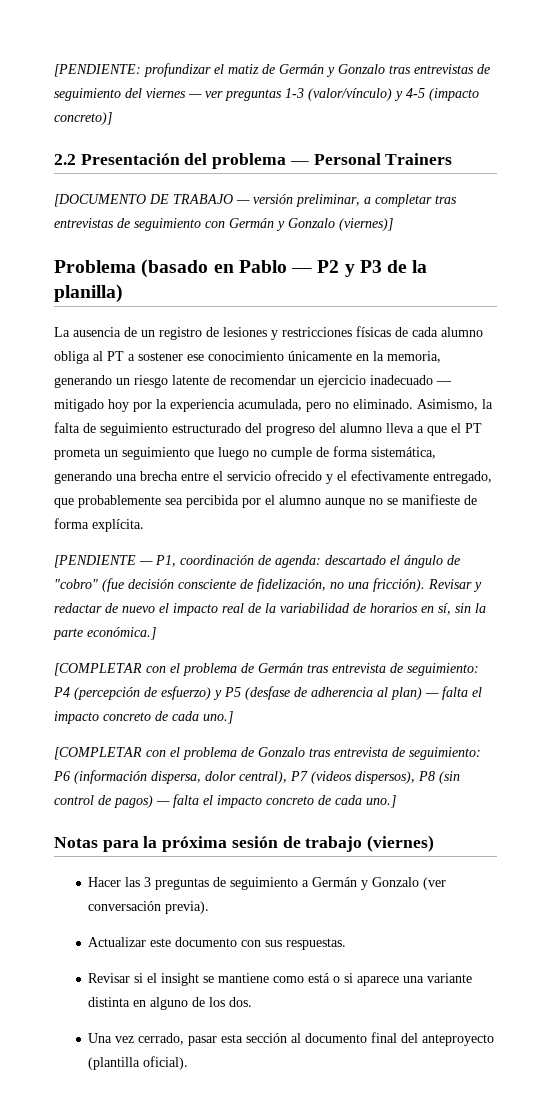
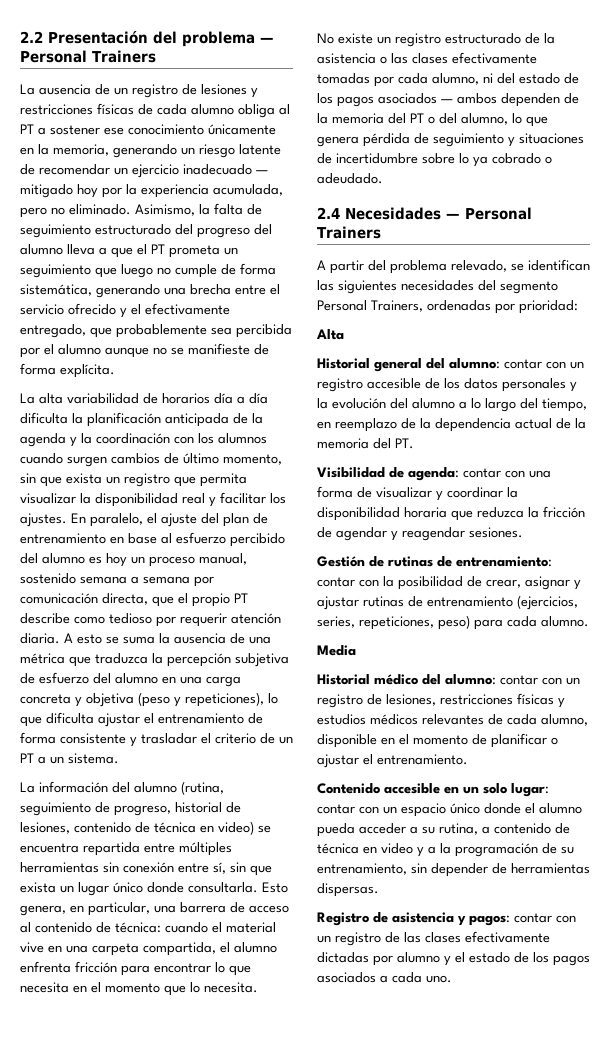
[54,63,490,77] [54,88,479,101] [54,112,112,125] [PENDIENTE: profundizar el matiz de Germán y Gonzalo tras entrevistas de seguimiento del viernes — ver preguntas 1-3 (valor/vínculo) y 4-5 (impacto concreto)] // -> (20, 37) none
[54,194,457,207] [54,218,393,231] [54,259,428,278] [54,284,123,303] // [DOCUMENTO DE TRABAJO — versión preliminar, a completar tras entrevistas de seguimiento con Germán y Gonzalo (viernes)] // Problema (basado en Pablo — P2 y P3 de la planilla) -> (156, 56) none
[54,555,460,568] [54,578,482,592] [54,603,486,616] [53,627,156,640] [54,663,479,676] [53,686,482,700] [54,711,233,724] [54,747,481,760] [53,770,460,784] [54,794,396,808] [54,835,435,852] [88,877,447,890] [88,901,210,914] [88,937,347,950] [88,973,473,986] [88,997,253,1010] [88,1032,495,1046] [88,1056,189,1070] [PENDIENTE — P1, coordinación de agenda: descartado el ángulo de "cobro" (fue decisión consciente de fidelización, no una fricción). Revisar y redactar de nuevo el impacto real de la variabilidad de horarios en sí, sin la parte económica.] // [COMPLETAR con el problema de Germán tras entrevista de seguimiento: P4 (percepción de esfuerzo) y P5 (desfase de adherencia al plan) — falta el impacto concreto de cada uno.] // [COMPLETAR con el problema de Gonzalo tras entrevista de seguimiento: P6 (información dispersa, dolor central), P7 (videos dispersos), P8 (sin control de pagos) — falta el impacto concreto de cada uno.] // Notas para la próxima sesión de trabajo (viernes) // Hacer las 3 preguntas de seguimiento a Germán y Gonzalo (ver conversación previa). // Actualizar este documento con sus respuestas. // Revisar si el insight se mantiene como está o si aparece una variante distinta en alguno de los dos. // Una vez cerrado, pasar esta sección al documento final del anteproyecto (plantilla oficial). -> [20,393,268,404] [20,412,263,427] [20,433,267,447] [20,453,282,467] [20,473,247,487] [20,492,286,507] [20,513,268,527] [20,532,285,547] [20,553,247,567] [20,573,214,587] [20,593,248,607] [20,613,281,627] [20,633,271,644] [20,653,289,667] [20,672,241,687] [20,692,278,707] [20,712,263,727] [20,732,293,747] [20,753,119,764] [20,781,224,795] [20,802,241,816] [20,821,271,835] [20,842,232,856] [20,862,272,876] [20,882,288,896] [20,902,289,916] [20,922,276,933] [20,942,277,956] [20,961,251,976] [20,982,258,996] [317,33,555,47] [317,52,537,64] [317,73,579,87] [317,93,579,107] [317,113,548,127] [317,133,584,147] [317,153,552,167] [317,173,383,184] [317,207,532,220] [317,226,381,239] [317,259,590,274] [317,280,558,294] [317,300,578,314] [316,329,344,340] [317,358,584,372] [317,378,577,392] [317,398,587,412] [317,418,586,432] [317,438,414,449] [317,467,551,481] [317,486,518,501] [317,506,585,521] [317,527,523,541] [317,556,552,567] [317,576,581,590] [317,595,578,610] [317,615,589,630] [317,645,356,656] [317,674,580,685] [317,693,565,708] [317,714,588,726] [317,733,558,748] [317,754,468,768] [317,783,549,797] [317,803,582,817] [317,823,570,837] [317,843,574,857] [317,863,590,877] [317,883,379,897] [317,912,576,926] [317,931,550,946] [317,952,590,966] [317,972,452,983] La alta variabilidad de horarios día a día dificulta la planificación anticipada de la agenda y la coordinación con los alumnos cuando surgen cambios de último momento, sin que exista un registro que permita visualizar la disponibilidad real y facilitar los ajustes. En paralelo, el ajuste del plan de entrenamiento en base al esfuerzo percibido del alumno es hoy un proceso manual, sostenido semana a semana por comunicación directa, que el propio PT describe como tedioso por requerir atención diaria. A esto se suma la ausencia de una métrica que traduzca la percepción subjetiva de esfuerzo del alumno en una carga concreta y objetiva (peso y repeticiones), lo que dificulta ajustar el entrenamiento de forma consistente y trasladar el criterio de un PT a un sistema. // La información del alumno (rutina, seguimiento de progreso, historial de lesiones, contenido de técnica en video) se encuentra repartida entre múltiples herramientas sin conexión entre sí, sin que exista un lugar único donde consultarla. Esto genera, en particular, una barrera de acceso al contenido de técnica: cuando el material vive en una carpeta compartida, el alumno enfrenta fricción para encontrar lo que necesita en el momento que lo necesita. // No existe un registro estructurado de la asistencia o las clases efectivamente tomadas por cada alumno, ni del estado de los pagos asociados — ambos dependen de la memoria del PT o del alumno, lo que genera pérdida de seguimiento y situaciones de incertidumbre sobre lo ya cobrado o adeudado. // 2.4 Necesidades — Personal Trainers // A partir del problema relevado, se identifican las siguientes necesidades del segmento Personal Trainers, ordenadas por prioridad: // Alta // Historial general del alumno: contar con un registro accesible de los datos personales y la evolución del alumno a lo largo del tiempo, en reemplazo de la dependencia actual de la memoria del PT. // Visibilidad de agenda: contar con una forma de visualizar y coordinar la disponibilidad horaria que reduzca la fricción de agendar y reagendar sesiones. // Gestión de rutinas de entrenamiento: contar con la posibilidad de crear, asignar y ajustar rutinas de entrenamiento (ejercicios, series, repeticiones, peso) para cada alumno. // Media // Historial médico del alumno: contar con un registro de lesiones, restricciones físicas y estudios médicos relevantes de cada alumno, disponible en el momento de planificar o ajustar el entrenamiento. // Contenido accesible en un solo lugar: contar con un espacio único donde el alumno pueda acceder a su rutina, a contenido de técnica en video y a la programación de su entrenamiento, sin depender de herramientas dispersas. // Registro de asistencia y pagos: contar con un registro de las clases efectivamente dictadas por alumno y el estado de los pagos asociados a cada uno.

